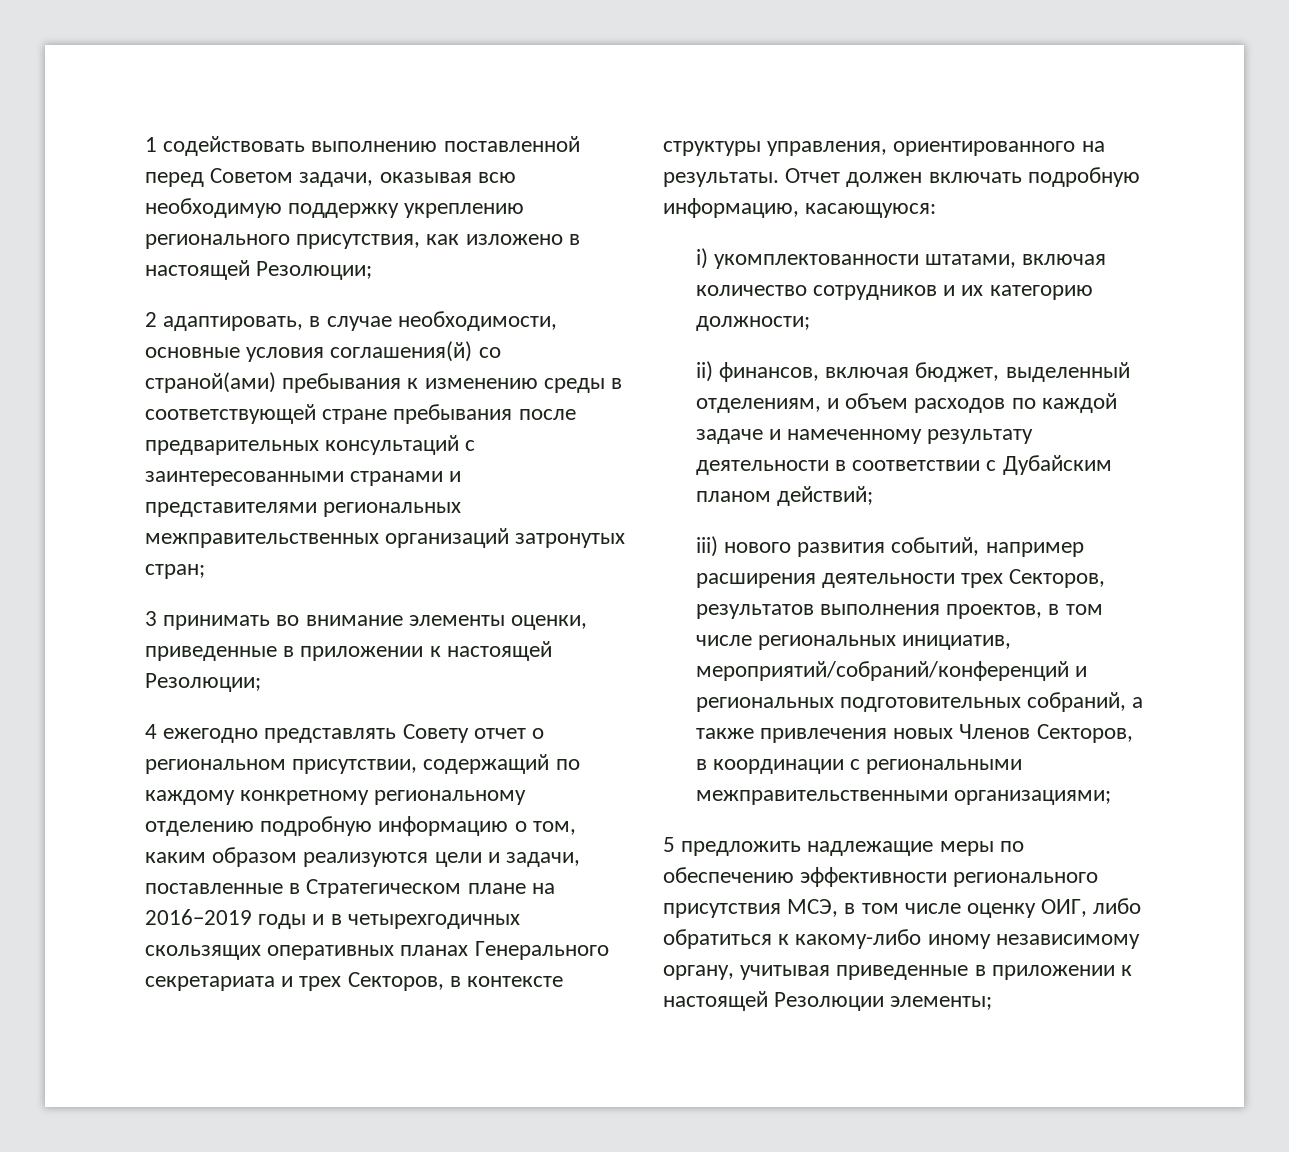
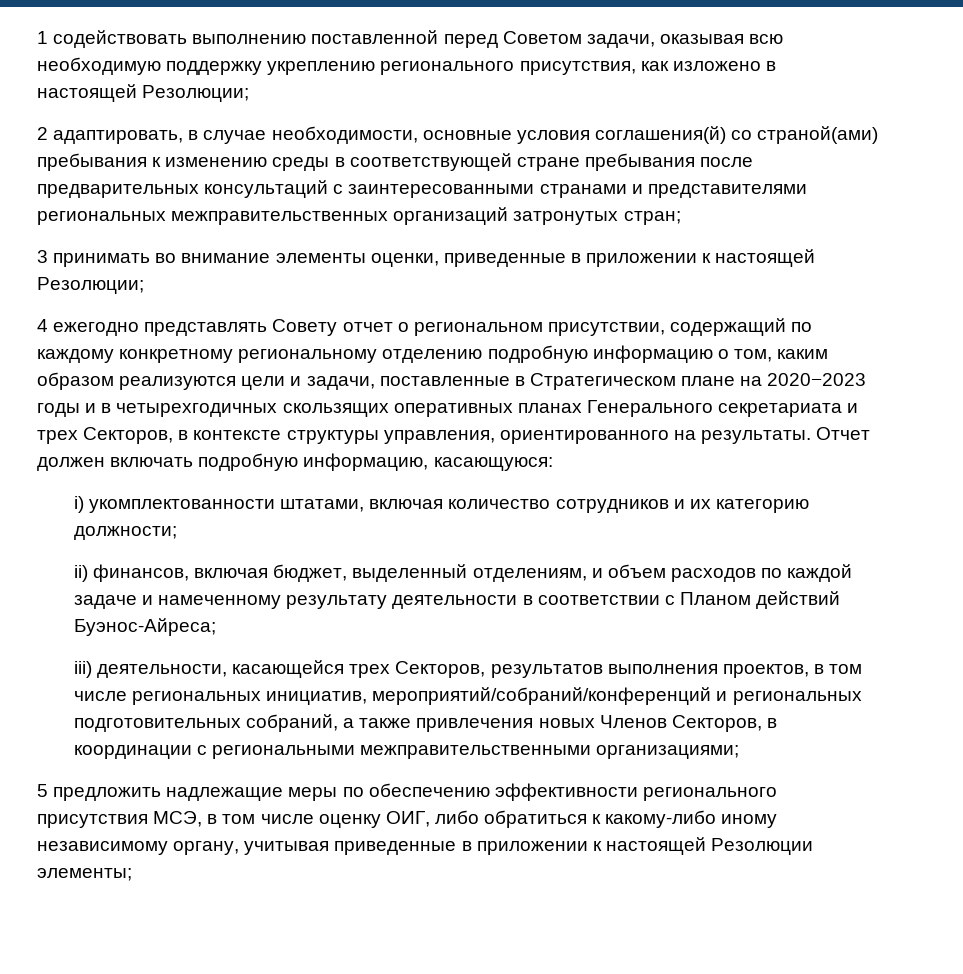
[145,909,252,925] 2016−2019 -> [767,373,867,386] 2020−2023
[1002,455,1112,475] [695,486,873,506] [695,536,1084,557] [695,573,955,588] Дубайским планом действий; // iii) нового развития событий, например расширения деятельности -> [679,591,841,609] [73,618,216,636] [73,660,345,678] Планом действий Буэнос-Айреса; // iii) деятельности, касающейся

